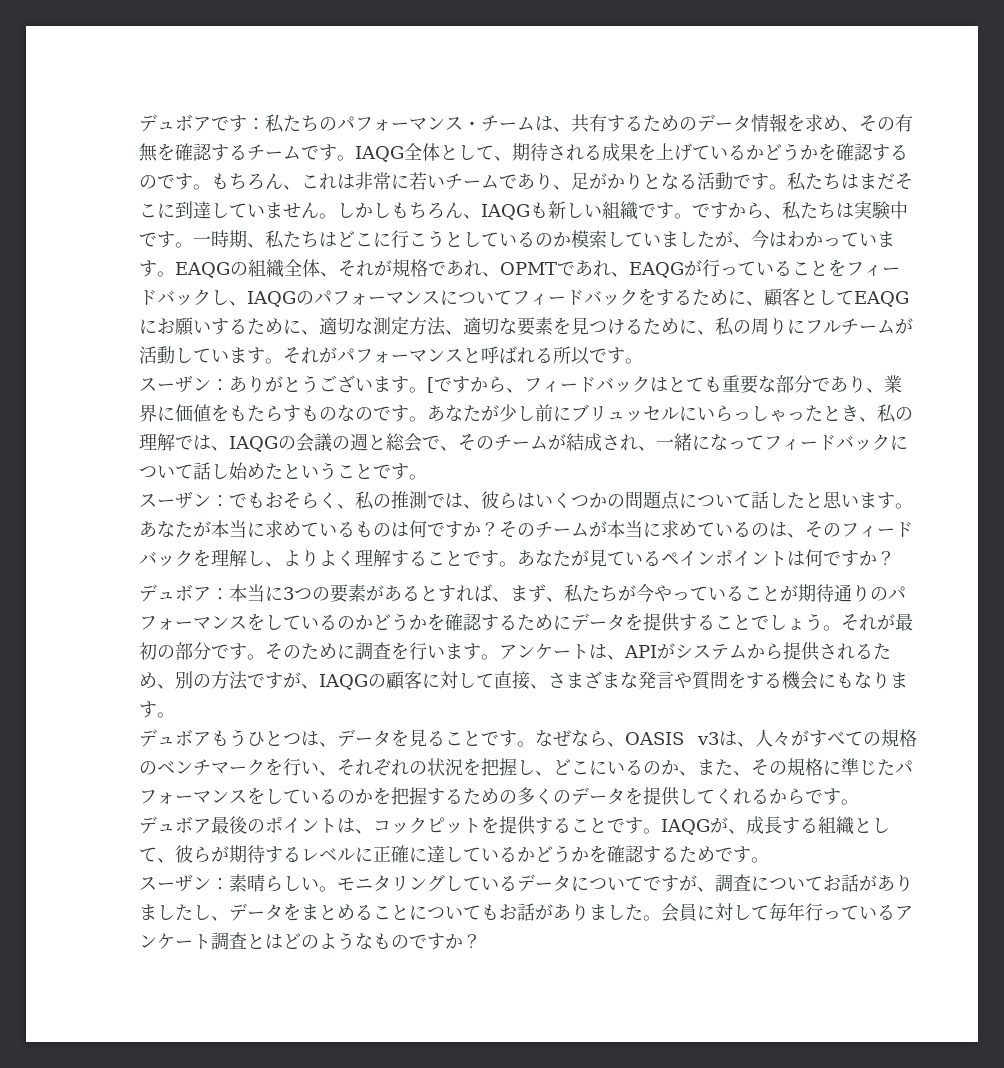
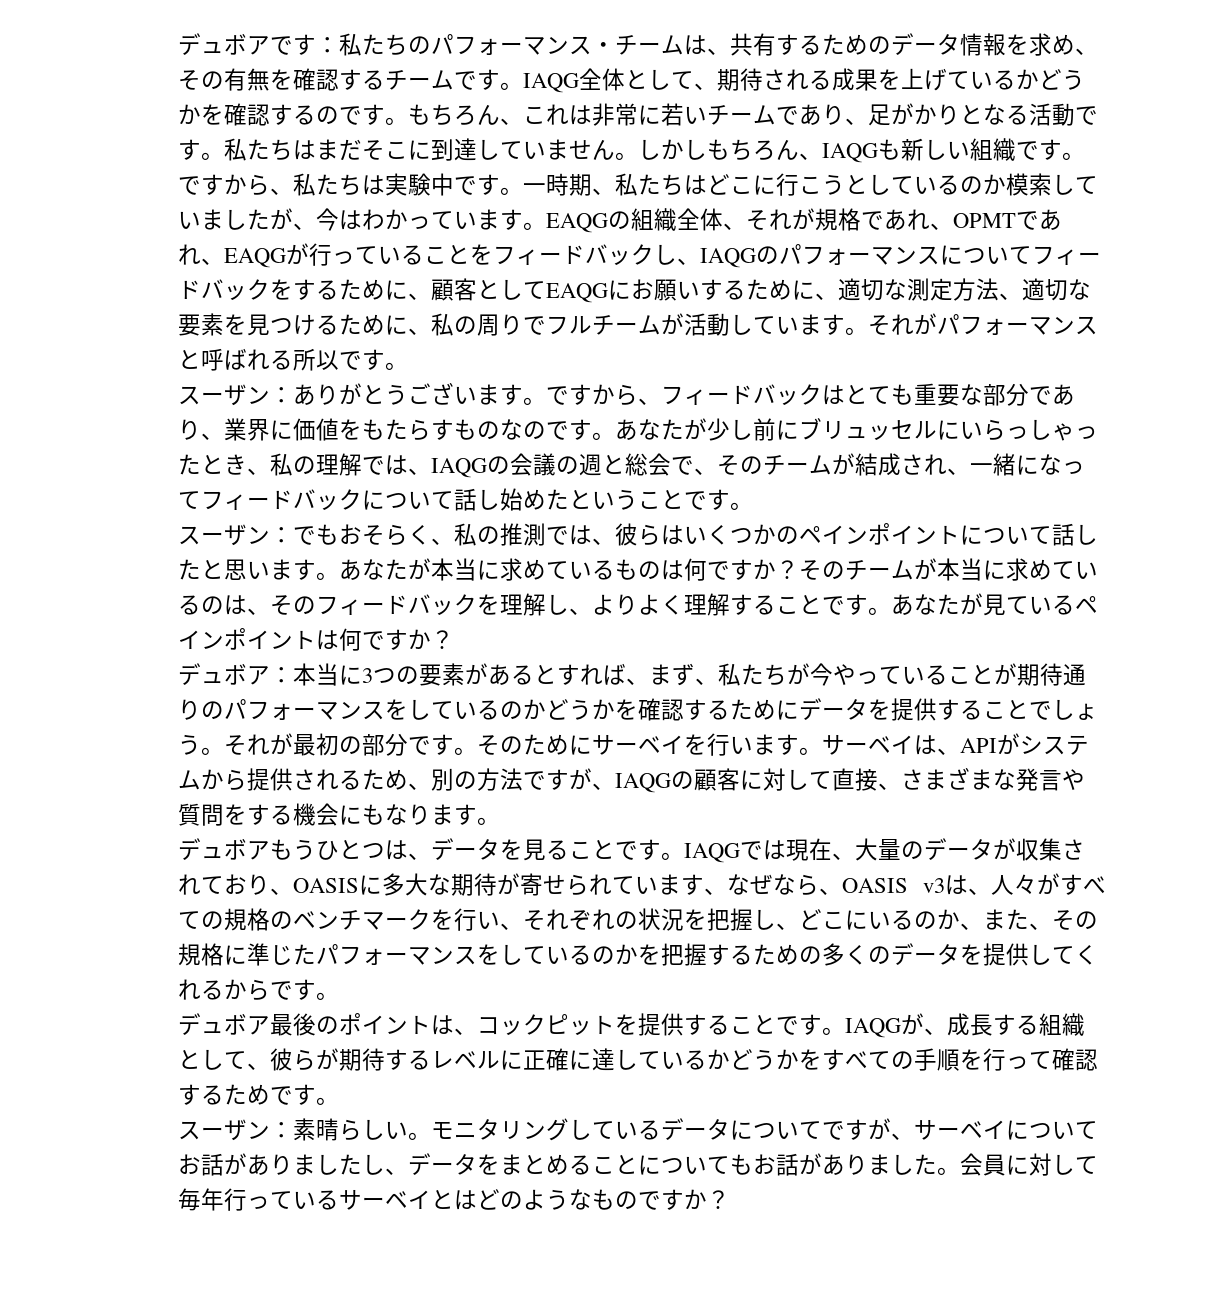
[787,319,806,334] に -> [522,316,546,335] で
[427,377,435,393] [ -> (546, 401) none
[625,491,681,510] 問題点 -> [798,523,960,545] ペインポイント
[355,642,392,660] 調査 -> [591,734,684,755] サーベイ
[499,643,590,660] アンケート -> [821,734,914,755] サーベイ
(536, 744) none -> [683,838,1085,863] [177,873,727,896] IAQGでは現在、大量のデータが収集されており、OASISに多大な期待が寄せられています、
(608, 854) none -> [821,1048,1052,1071] すべての手順を行って
[715,874,752,892] 調査 -> [913,1119,1006,1140] サーベイ
[895,905,914,921] [139,932,248,950] アンケート調査 -> [338,1189,431,1210] サーベイ

